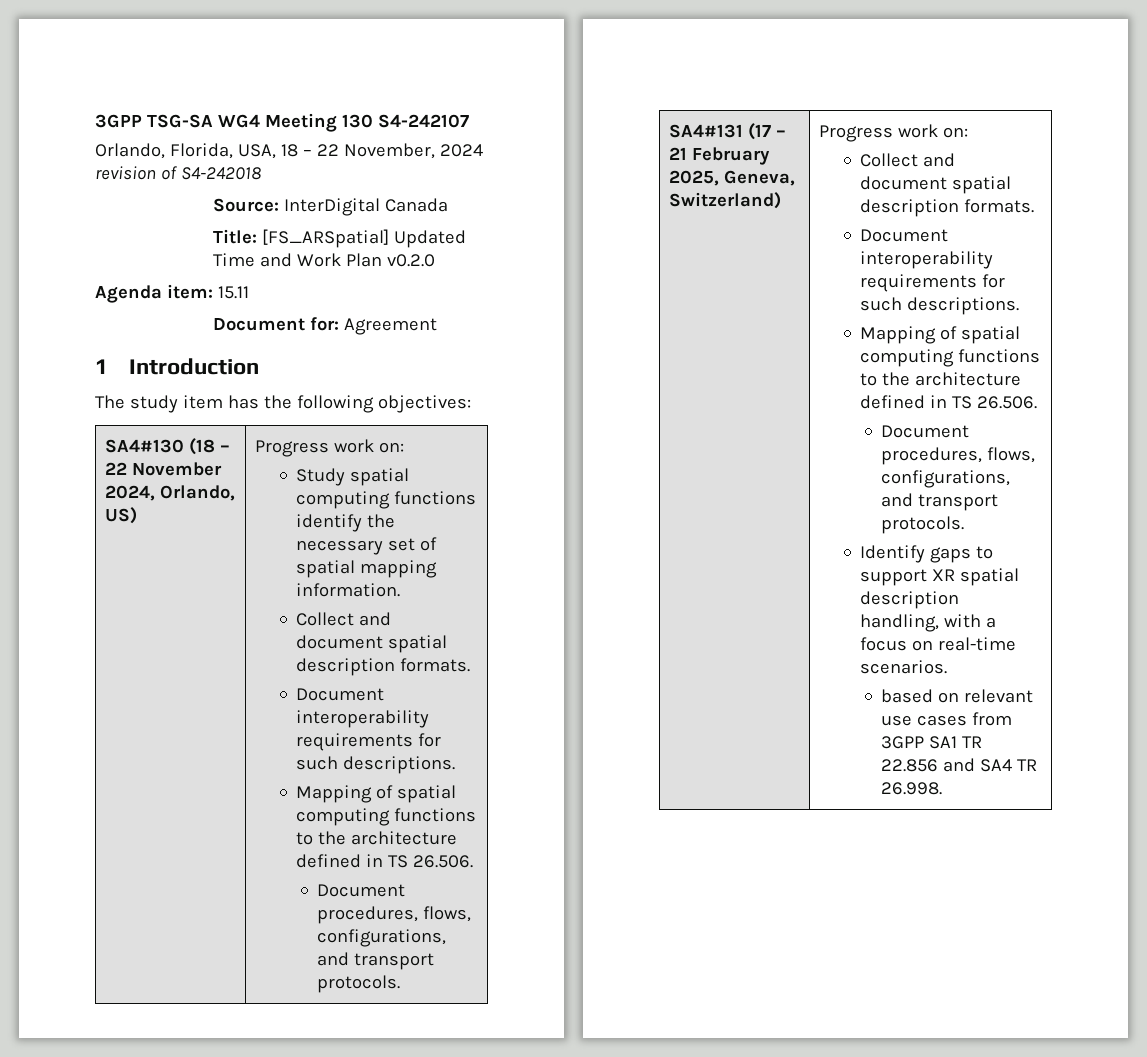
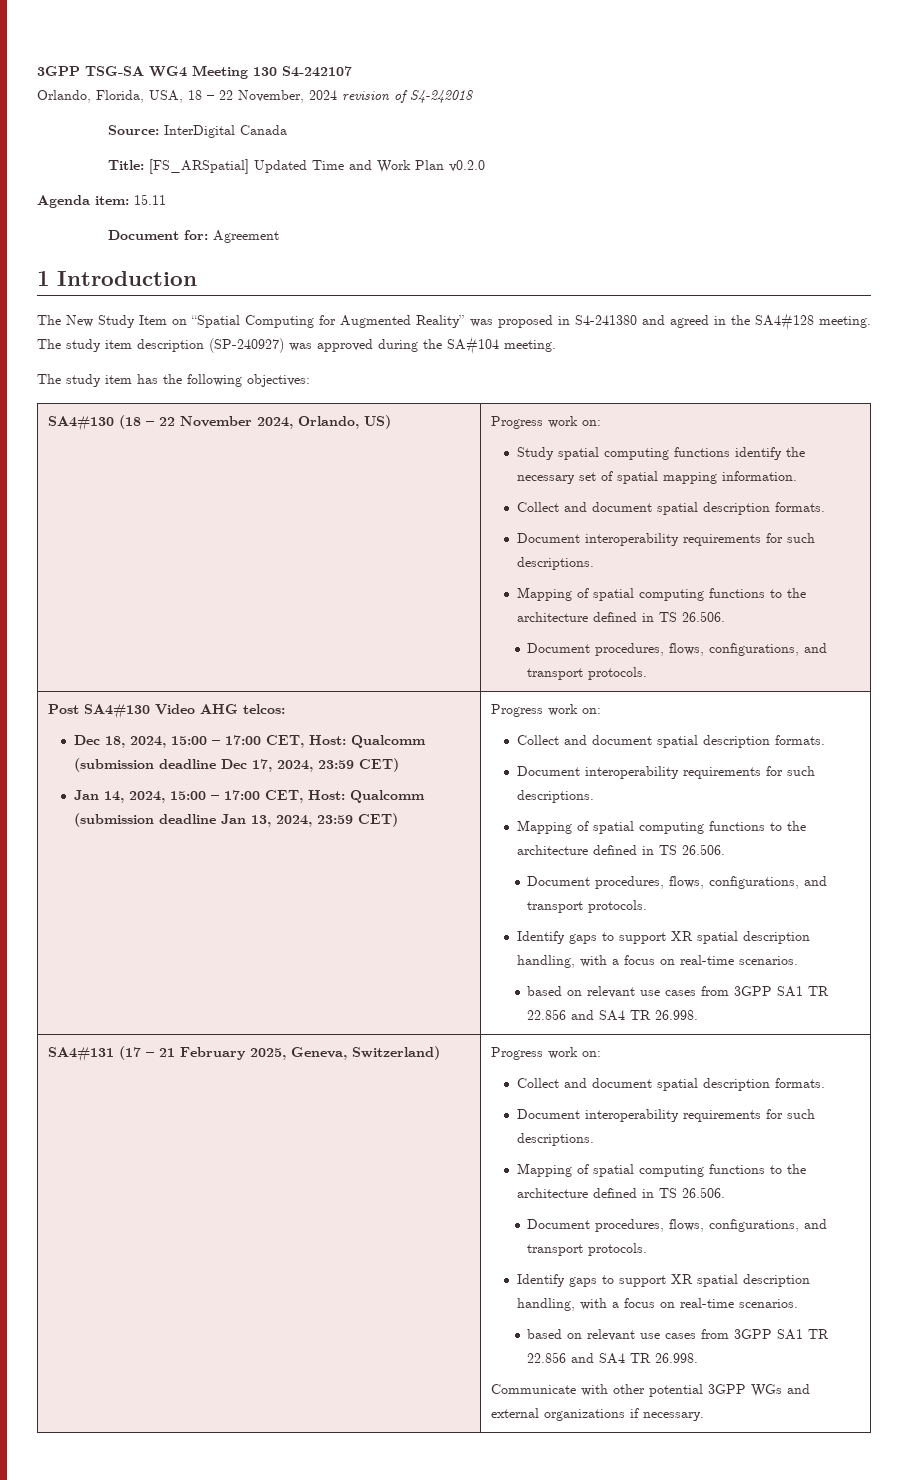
(260, 366) none -> [37,313,872,331] [37,337,556,355] // The New Study Item on “Spatial Computing for Augmented Reality” was proposed in S4-241380 and agreed in the SA4#128 meeting. The study item description (SP-240927) was approved during the SA#104 meeting.
(401, 984) none -> [47,704,285,719] [73,735,426,748] [73,758,399,772] [73,790,425,803] [73,813,398,827] [490,704,601,717] [516,735,825,748] [516,766,815,779] [516,790,594,803] [516,820,806,834] [516,844,725,855] [527,876,828,889] [527,900,648,913] [516,931,810,944] [516,955,798,968] [527,986,830,998] [527,1009,699,1021] // Post SA4#130 Video AHG telcos: // Dec 18, 2024, 15:00 – 17:00 CET, Host: Qualcomm (submission deadline Dec 17, 2024, 23:59 CET) // Jan 14, 2024, 15:00 – 17:00 CET, Host: Qualcomm (submission deadline Jan 13, 2024, 23:59 CET) | Progress work on: // Collect and document spatial description formats. // Document interoperability requirements for such descriptions. // Mapping of spatial computing functions to the architecture defined in TS 26.506. // Document procedures, flows, configurations, and transport protocols. // Identify gaps to support XR spatial description handling, with a focus on real-time scenarios. // based on relevant use cases from 3GPP SA1 TR 22.856 and SA4 TR 26.998.
(943, 788) none -> [490,1384,810,1397] [490,1408,704,1421] // Communicate with other potential 3GPP WGs and external organizations if necessary.

